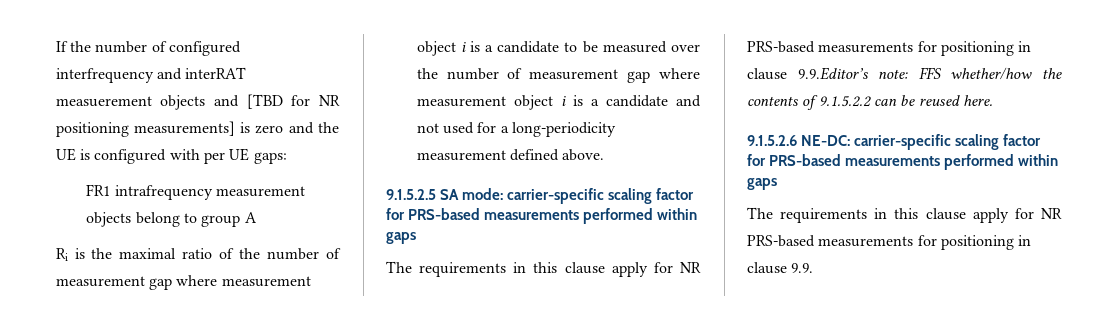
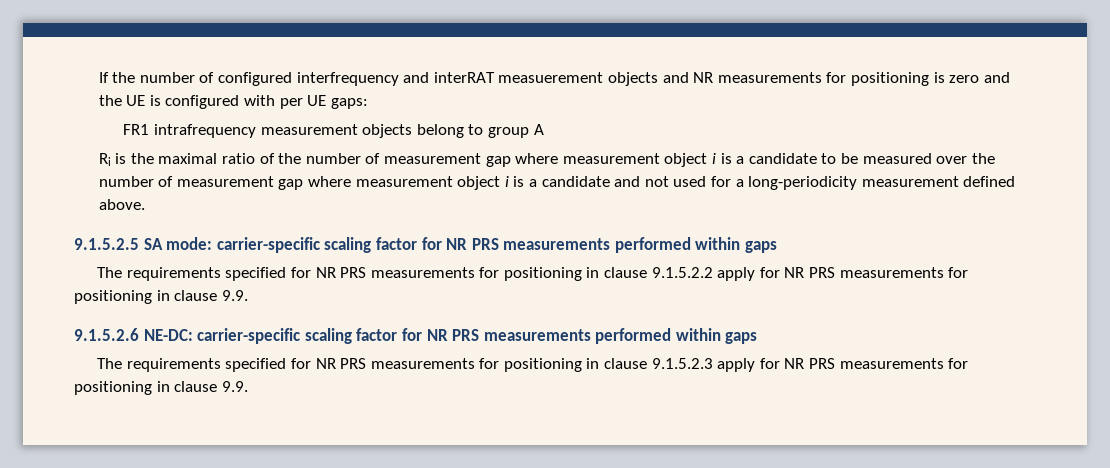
[246,94,340,109] [55,121,235,137] [TBD for NR positioning measurements] -> [693,72,929,86] NR measurements for positioning
[408,208,698,224] [386,232,416,244] [386,261,701,277] [747,41,1032,56] [747,67,1062,80] [747,95,993,110] PRS-based measurements performed within gaps // The requirements in this clause apply for NR PRS-based measurements for positioning in clause 9.9.Editor’s note: FFS whether/how the contents of 9.1.5.2.2 can be reused here. -> [446,237,778,253] [97,267,969,281] [74,290,248,304] NR PRS measurements performed within gaps // The requirements specified for NR PRS measurements for positioning in clause 9.1.5.2.2 apply for NR PRS measurements for positioning in clause 9.9.
[769,154,1059,170] [747,178,777,190] [747,207,1062,223] [747,235,815,247] PRS-based measurements performed within gaps // The requirements in this clause apply for NR PRS-based -> [426,328,758,344] [97,358,836,372] NR PRS measurements performed within gaps // The requirements specified for NR PRS measurements for positioning in clause 9.1.5.2.3 apply for NR PRS

